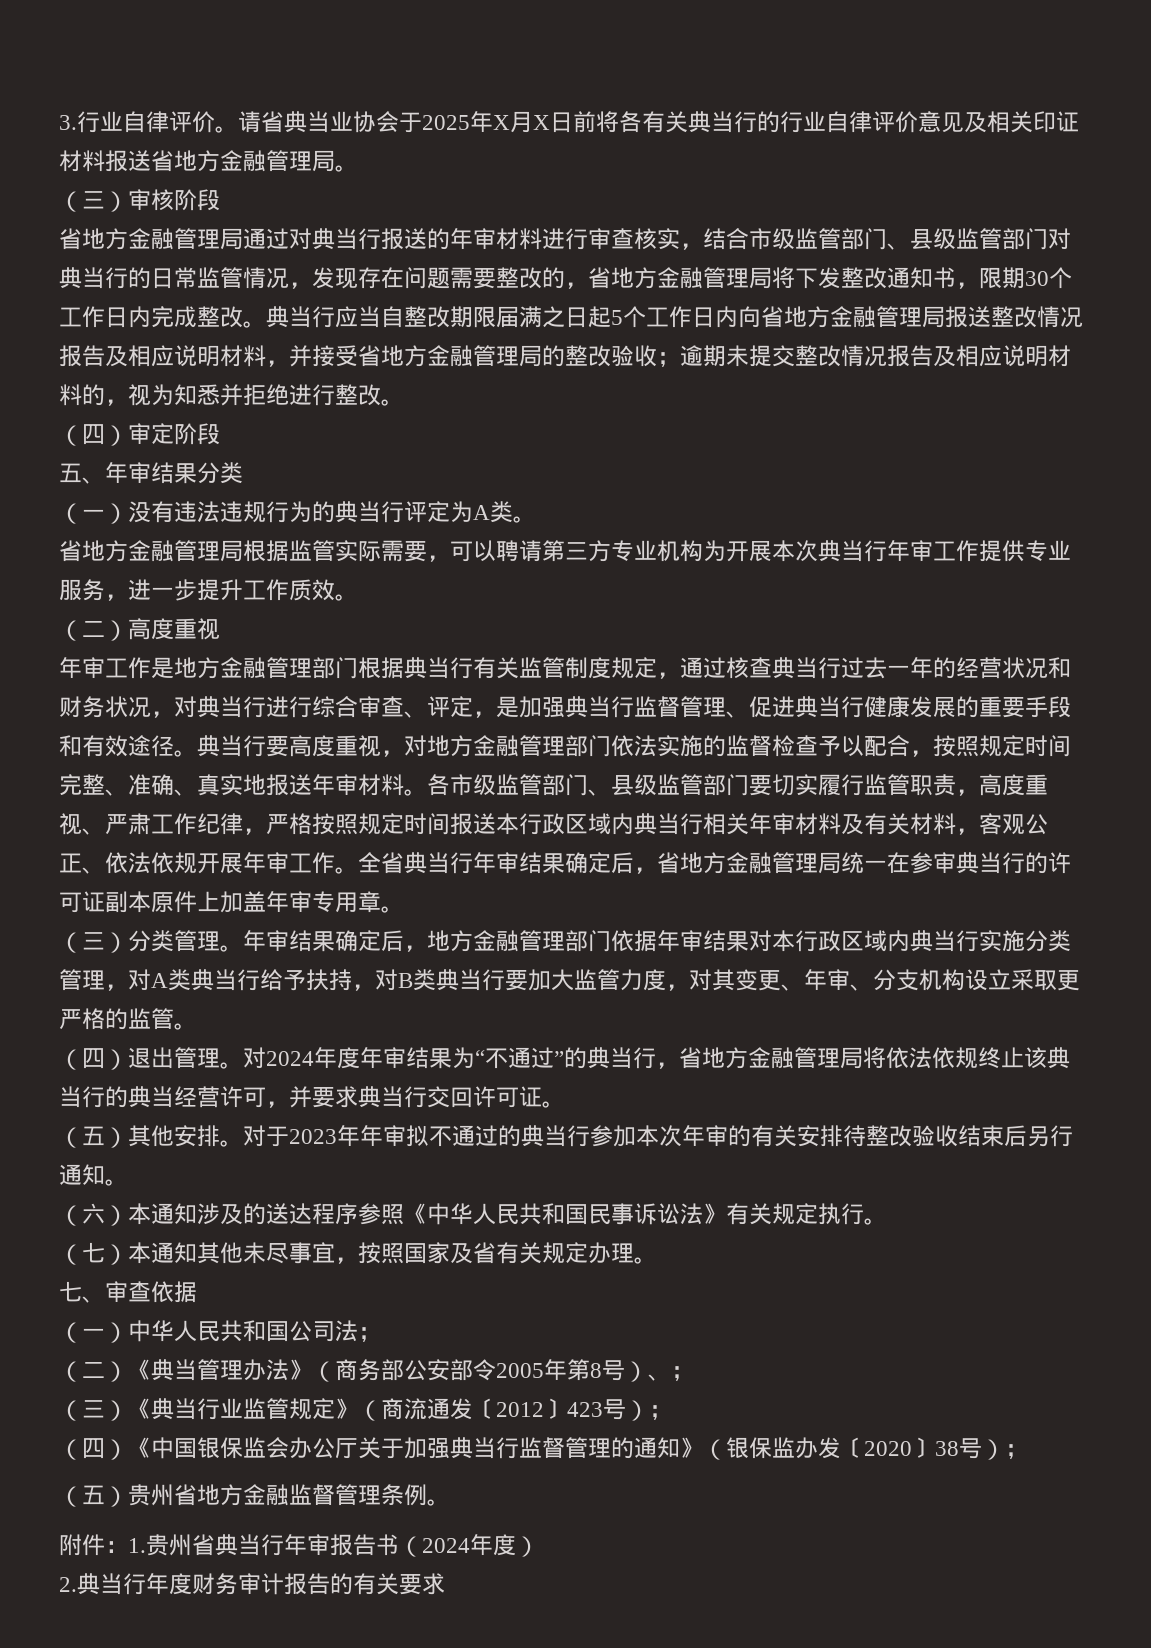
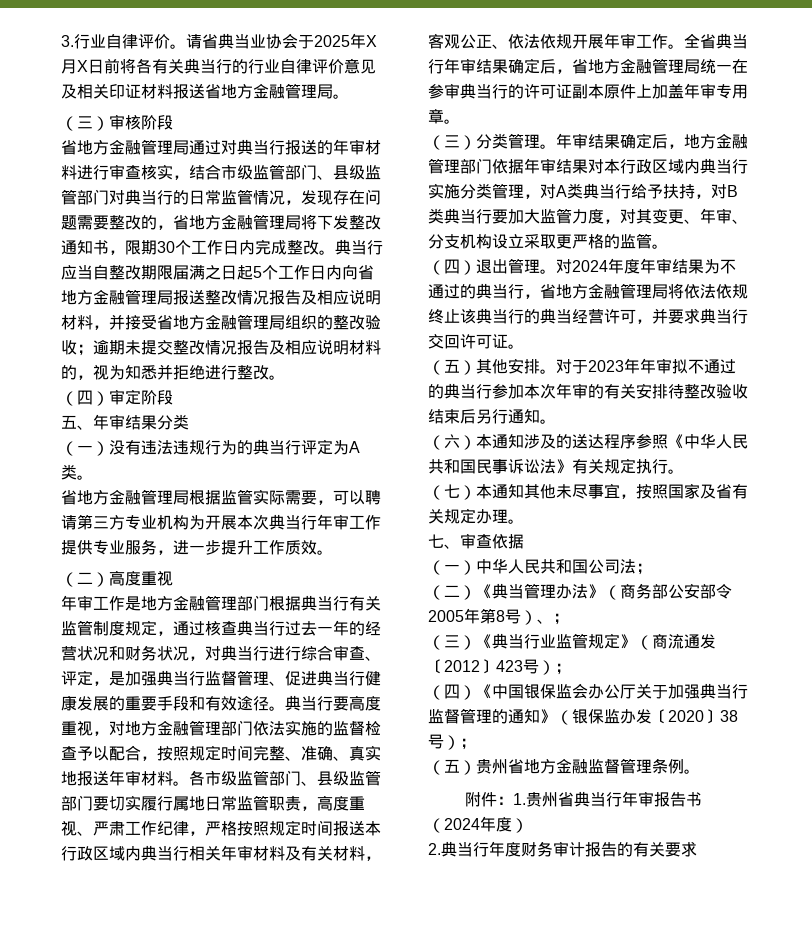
(542, 356) none -> [285,315,317,330] 组织
(864, 785) none -> [173,796,237,811] 属地日常
[475,1047,564,1069] “不通过” -> [720,259,736,274] [428,284,460,299] 不通过

